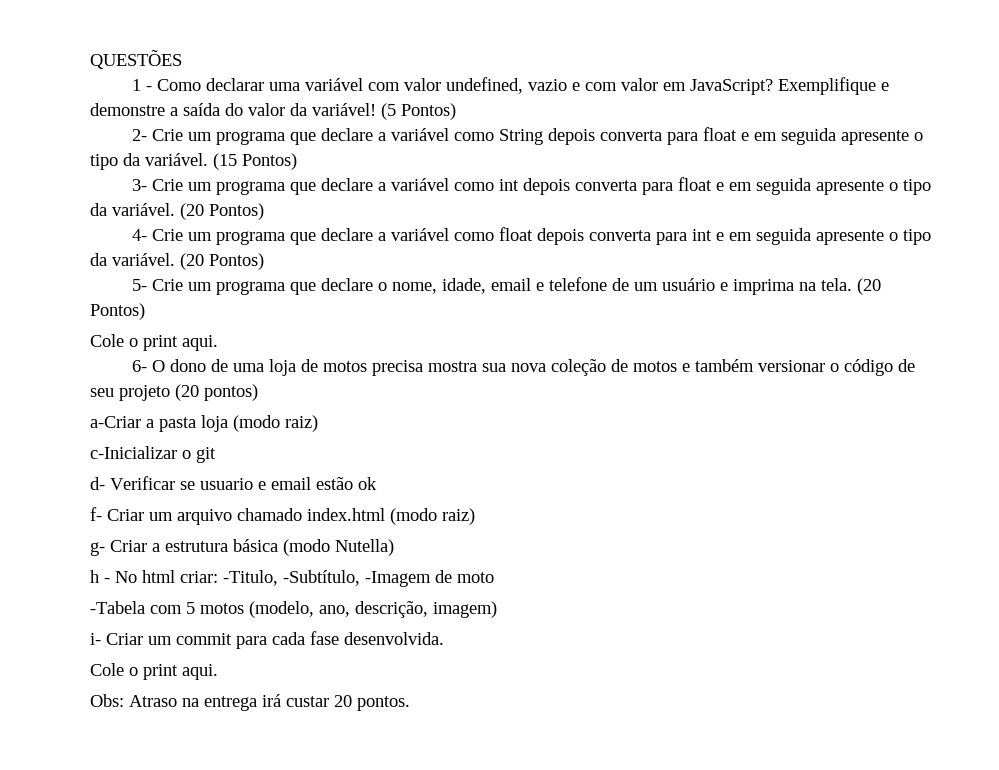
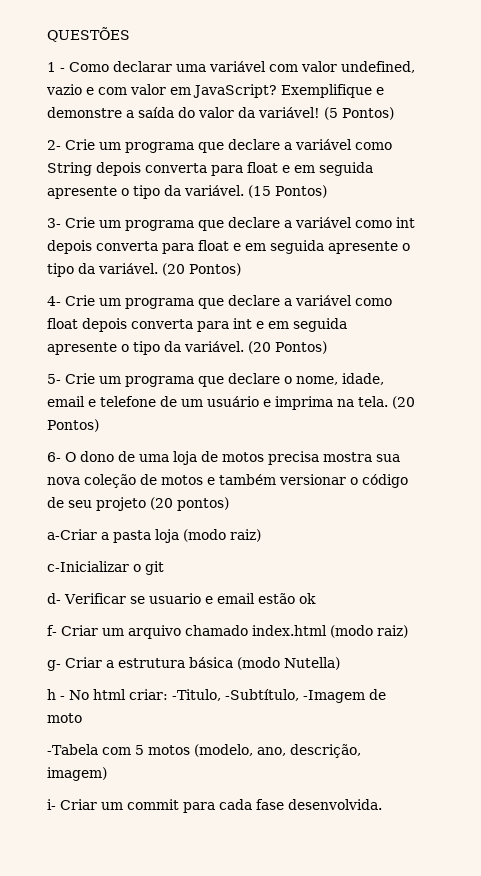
[90,334,218,351] // Cole o print aqui. -> (99, 425) none
[90,663,218,680] [90,694,410,711] // Cole o print aqui. // Obs: Atraso na entrega irá custar 20 pontos. -> (382, 804) none

